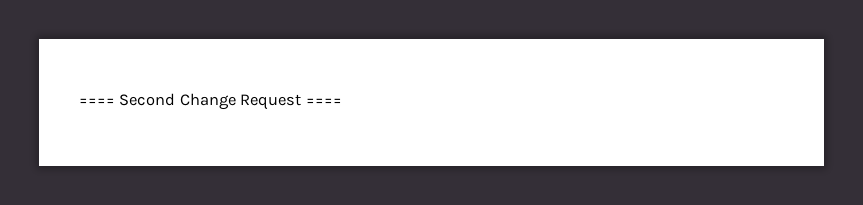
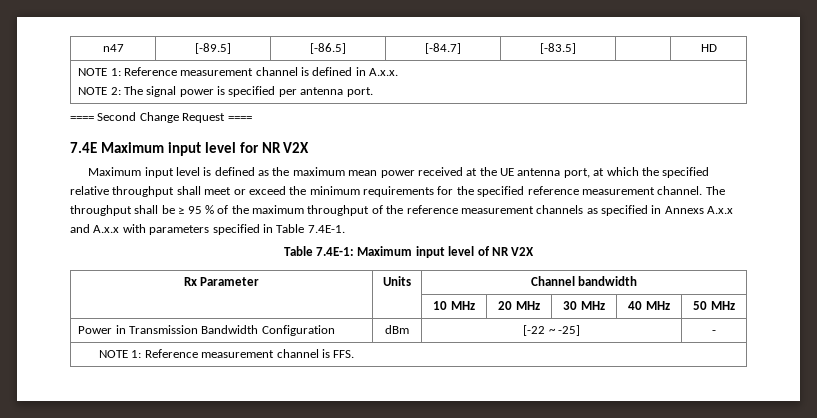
(79, 101) none -> [102,44,124,52] [195,43,231,54] [310,43,346,54] [425,43,461,54] [540,43,576,54] [700,44,717,52] [78,67,399,76] [78,86,373,97] n47 | [-89.5] | [-86.5] | [-84.7] | [-83.5] | | HD // NOTE 1: Reference measurement channel is defined in A.x.x. // NOTE 2: The signal power is specified per antenna port. //
(342, 101) none -> [70,142,310,156] [88,167,710,178] [70,186,725,197] [70,205,734,216] [70,224,345,235] [283,246,535,258] [183,277,260,286] [383,276,411,286] [530,276,638,286] [433,301,475,310] [498,301,540,310] [563,301,605,310] [628,301,670,310] [693,301,735,310] [78,325,335,336] [385,325,409,334] [523,325,580,336] [712,330,716,334] [99,349,355,358] // 7.4E Maximum input level for NR V2X // Maximum input level is defined as the maximum mean power received at the UE antenna port, at which the specified relative throughput shall meet or exceed the minimum requirements for the specified reference measurement channel. The throughput shall be ≥ 95 % of the maximum throughput of the reference measurement channels as specified in Annexs A.x.x and A.x.x with parameters specified in Table 7.4E-1. // Table 7.4E-1: Maximum input level of NR V2X // Rx Parameter | Units | Channel bandwidth // | | 10 MHz | 20 MHz | 30 MHz | 40 MHz | 50 MHz // Power in Transmission Bandwidth Configuration | dBm | [-22 ~ -25] | - // NOTE 1: Reference measurement channel is FFS.

